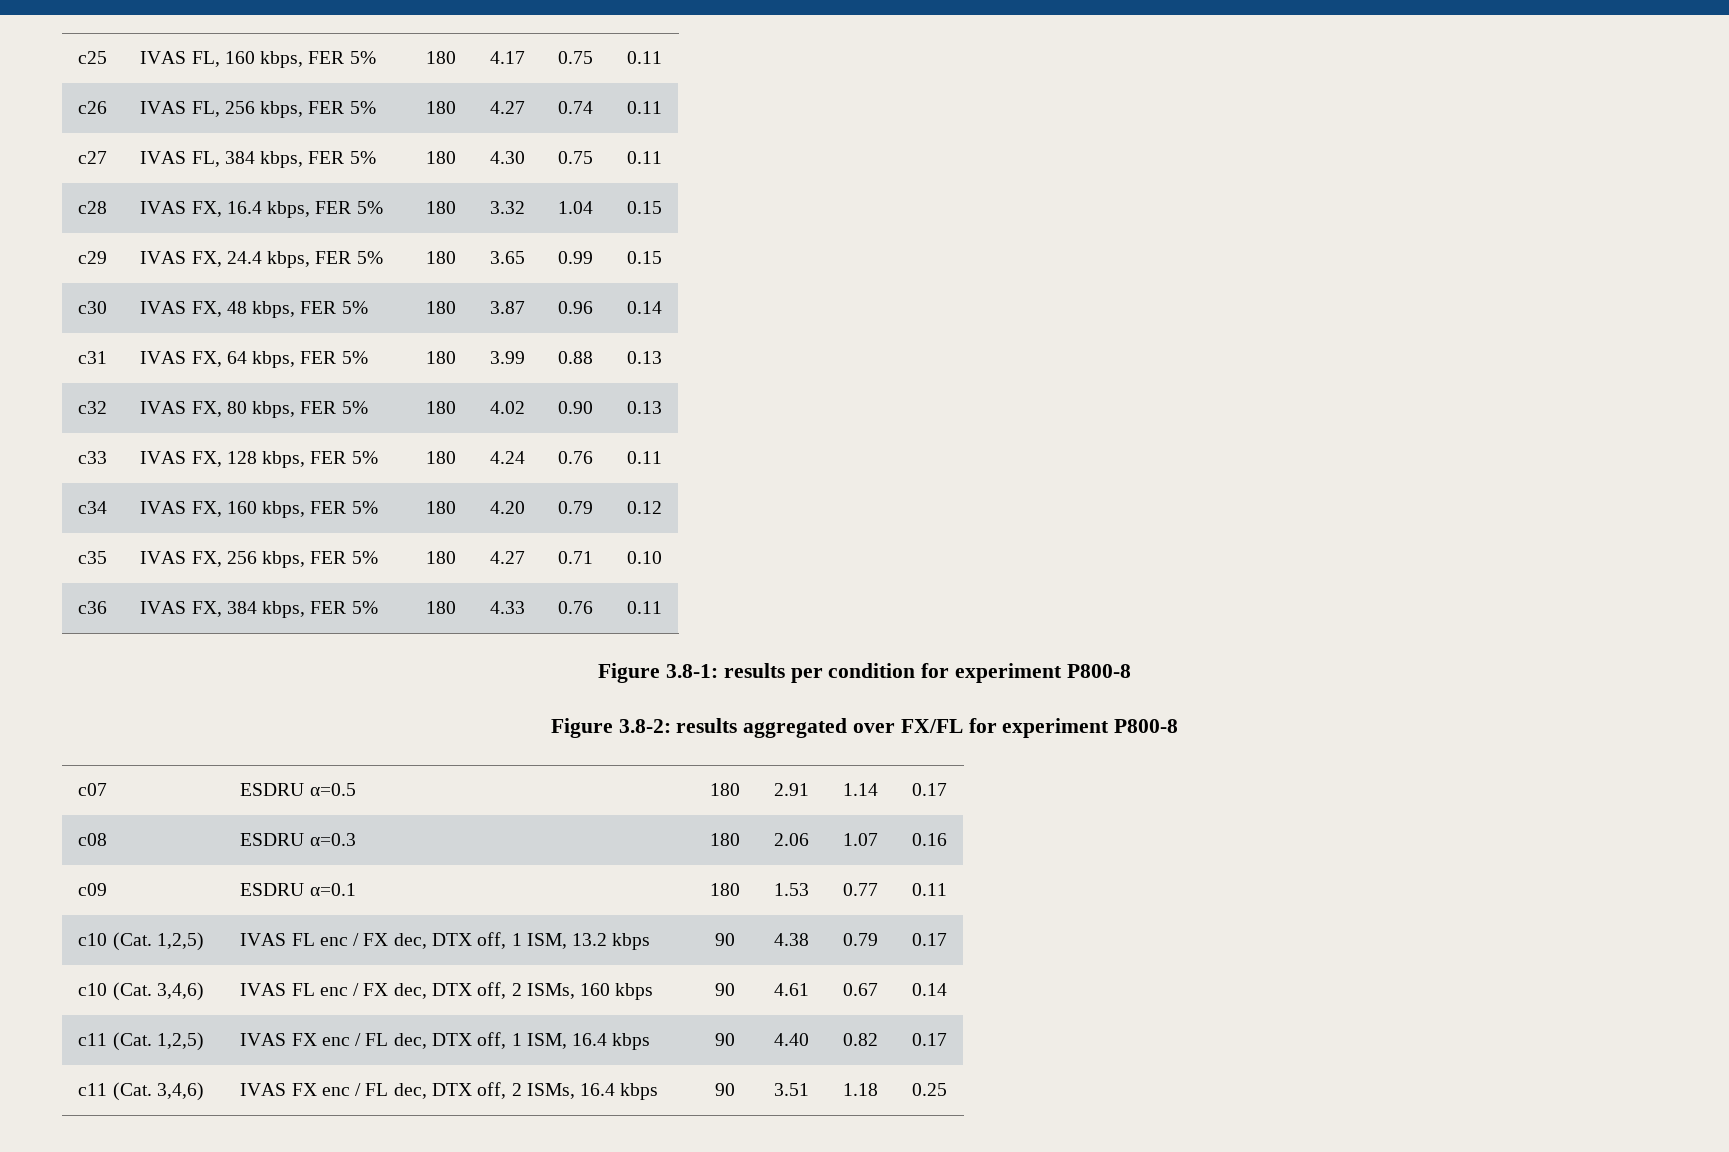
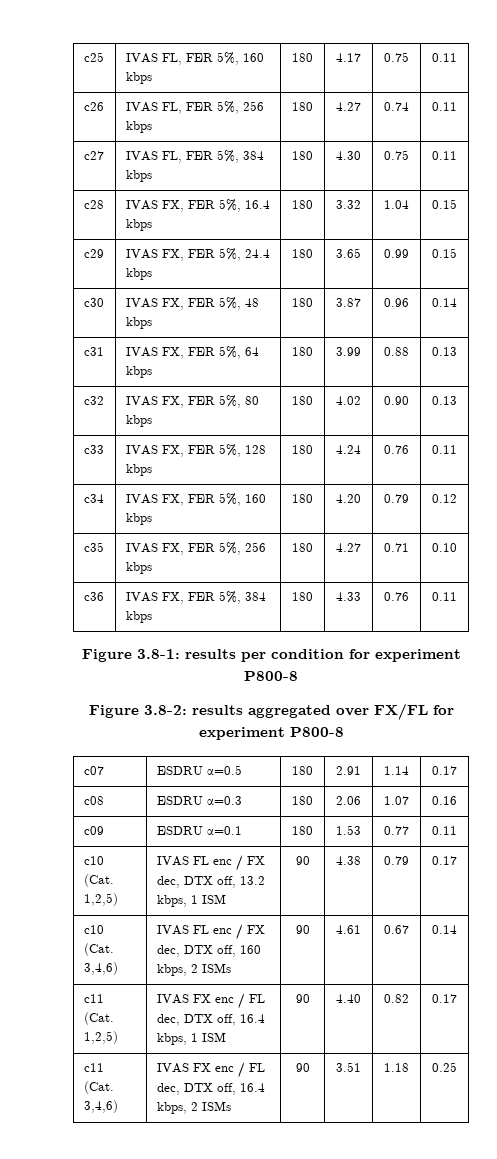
[224,51,376,68] 160 kbps, FER 5% -> [185,52,264,65] [125,72,152,84] FER 5%, 160 kbps
[224,101,376,118] 256 kbps, FER 5% -> [185,101,264,114] [125,121,152,133] FER 5%, 256 kbps
[224,151,376,168] 384 kbps, FER 5% -> [185,150,264,163] [125,170,152,182] FER 5%, 384 kbps
[226,201,383,218] 16.4 kbps, FER 5% -> [187,199,270,212] [125,219,152,231] FER 5%, 16.4 kbps
[226,251,383,268] 24.4 kbps, FER 5% -> [187,248,270,261] [125,268,152,280] FER 5%, 24.4 kbps
[226,301,368,318] 48 kbps, FER 5% -> [187,297,259,310] [125,317,152,329] FER 5%, 48 kbps
[226,351,368,368] 64 kbps, FER 5% -> [187,346,259,359] [125,366,152,378] FER 5%, 64 kbps
[226,401,368,418] 80 kbps, FER 5% -> [187,395,259,408] [125,415,152,427] FER 5%, 80 kbps
[226,451,378,468] 128 kbps, FER 5% -> [187,444,266,457] [125,464,152,476] FER 5%, 128 kbps
[226,501,378,518] 160 kbps, FER 5% -> [187,493,266,506] [125,513,152,525] FER 5%, 160 kbps
[226,551,378,568] 256 kbps, FER 5% -> [187,542,266,555] [125,562,152,574] FER 5%, 256 kbps
[226,601,378,618] 384 kbps, FER 5% -> [187,591,266,604] [125,611,152,623] FER 5%, 384 kbps
[511,933,651,950] 1 ISM, 13.2 kbps -> [239,876,265,885] [156,894,226,907] 13.2 kbps, 1 ISM
[511,983,654,1000] 2 ISMs, 160 kbps -> [239,945,261,954] [156,963,231,976] 160 kbps, 2 ISMs
[511,1033,651,1050] 1 ISM, 16.4 kbps -> [239,1014,265,1023] [156,1032,226,1045] 16.4 kbps, 1 ISM
[511,1083,659,1100] 2 ISMs, 16.4 kbps -> [239,1083,265,1092] [156,1101,231,1114] 16.4 kbps, 2 ISMs

